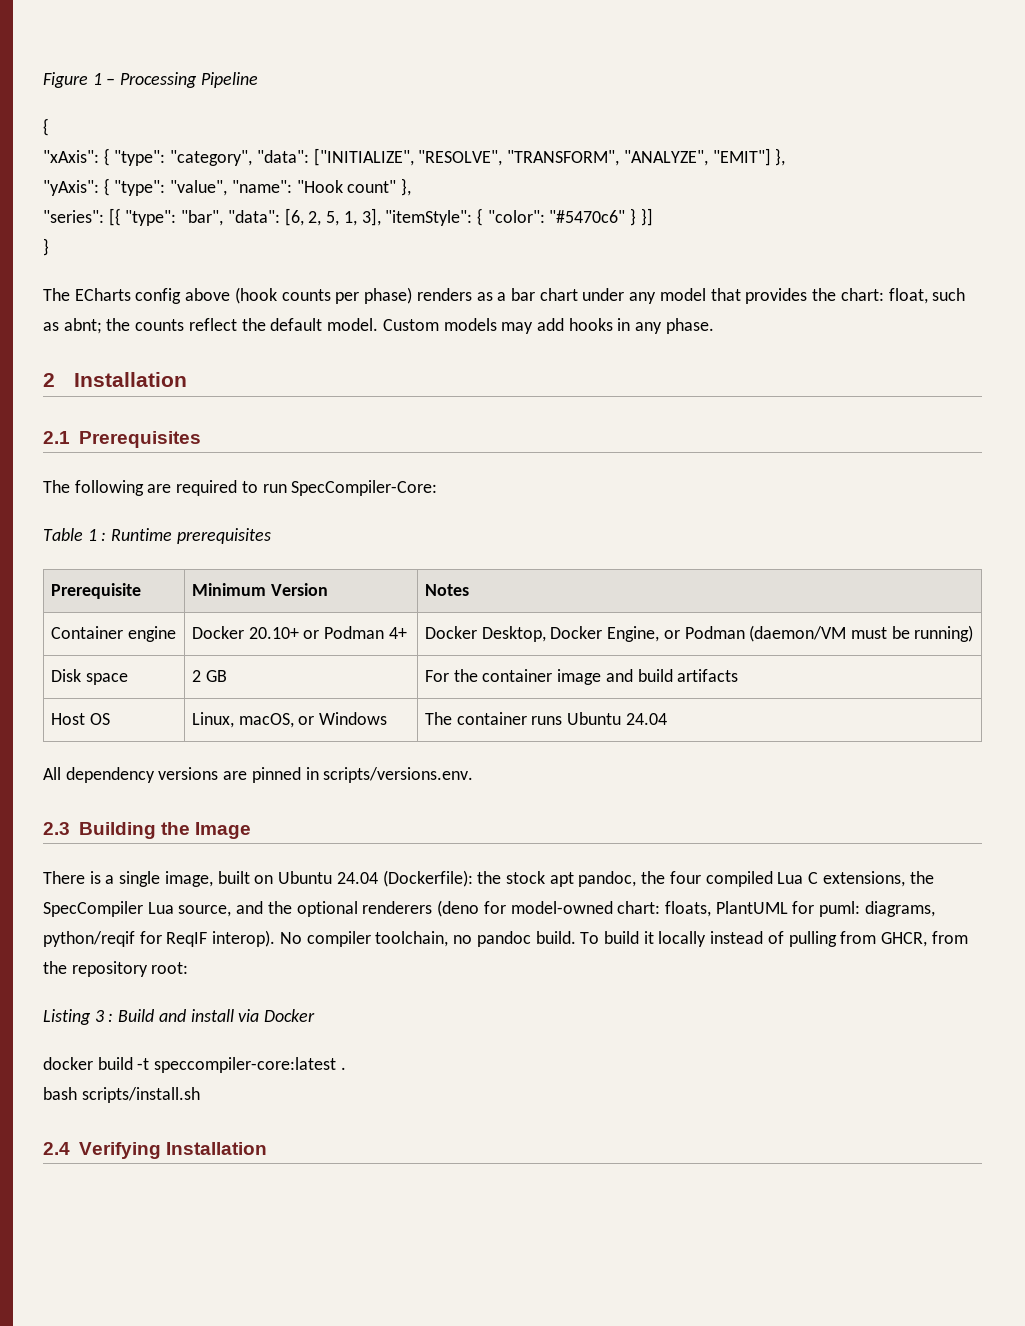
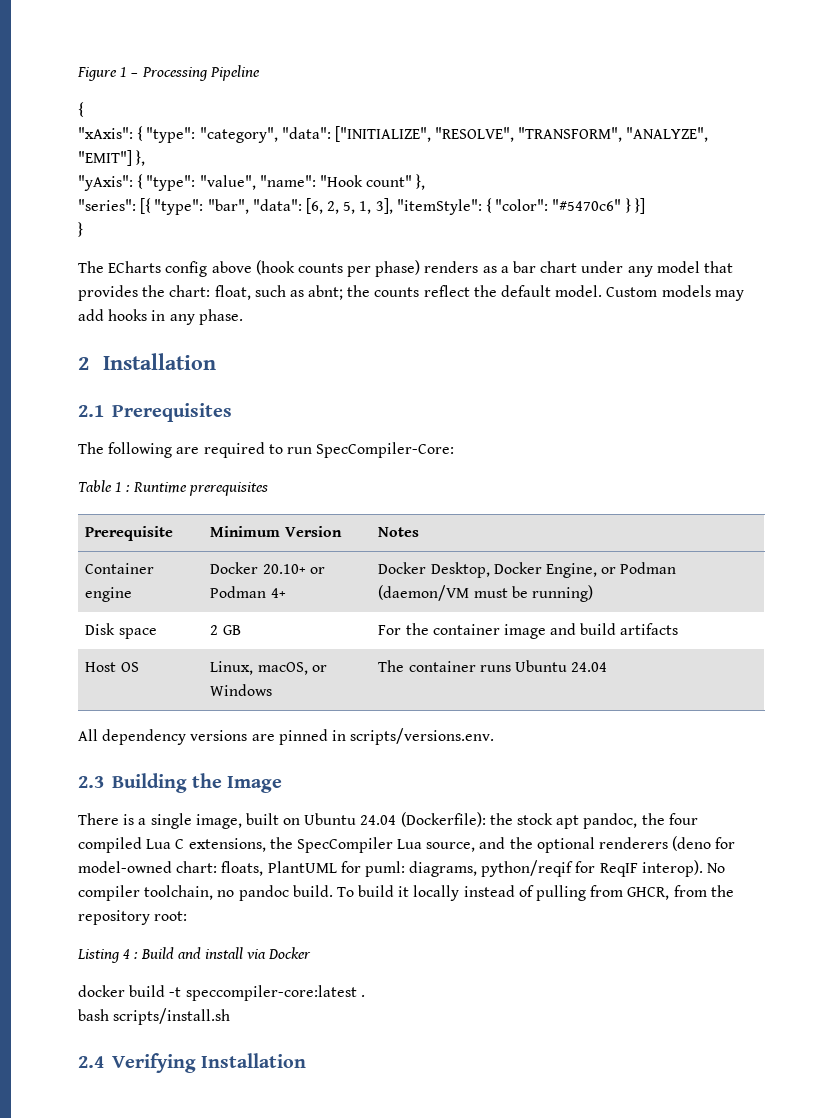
[94,1010,104,1022] 3 -> [123,949,131,959] 4

